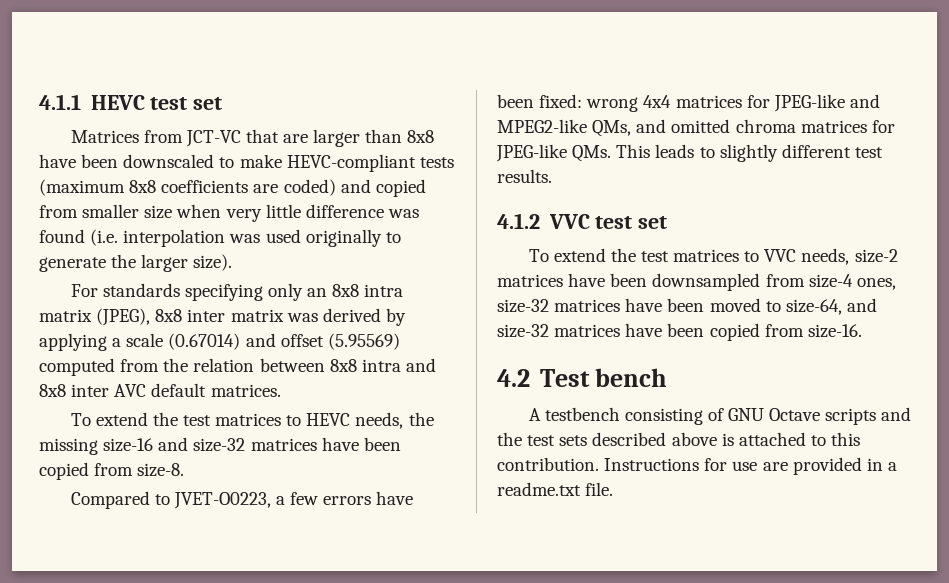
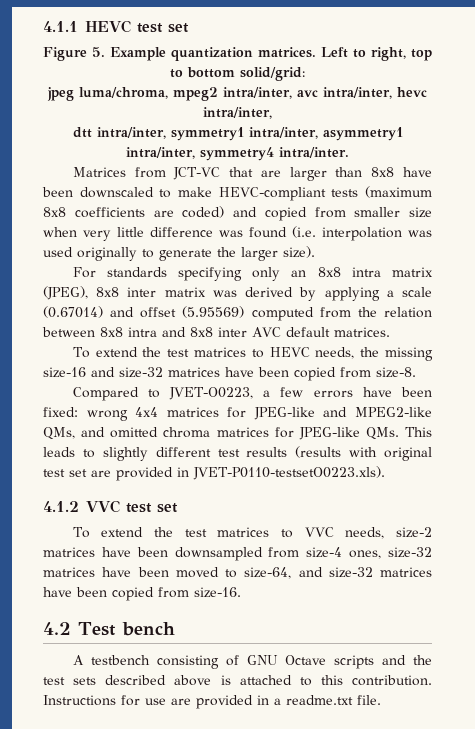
(223, 103) none -> [43,47,432,61] [170,67,305,81] [47,87,427,101] [203,107,272,119] [72,127,403,141] [126,147,349,161] // Figure 5. Example quantization matrices. Left to right, top to bottom solid/grid: // jpeg luma/chroma, mpeg2 intra/inter, avc intra/inter, hevc intra/inter, // dtt intra/inter, symmetry1 intra/inter, asymmetry1 intra/inter, symmetry4 intra/inter.
[497,169,552,183] results. -> [246,446,432,461] [43,466,385,481] results (results with original test set are provided in JVET-P0110-testsetO0223.xls).

